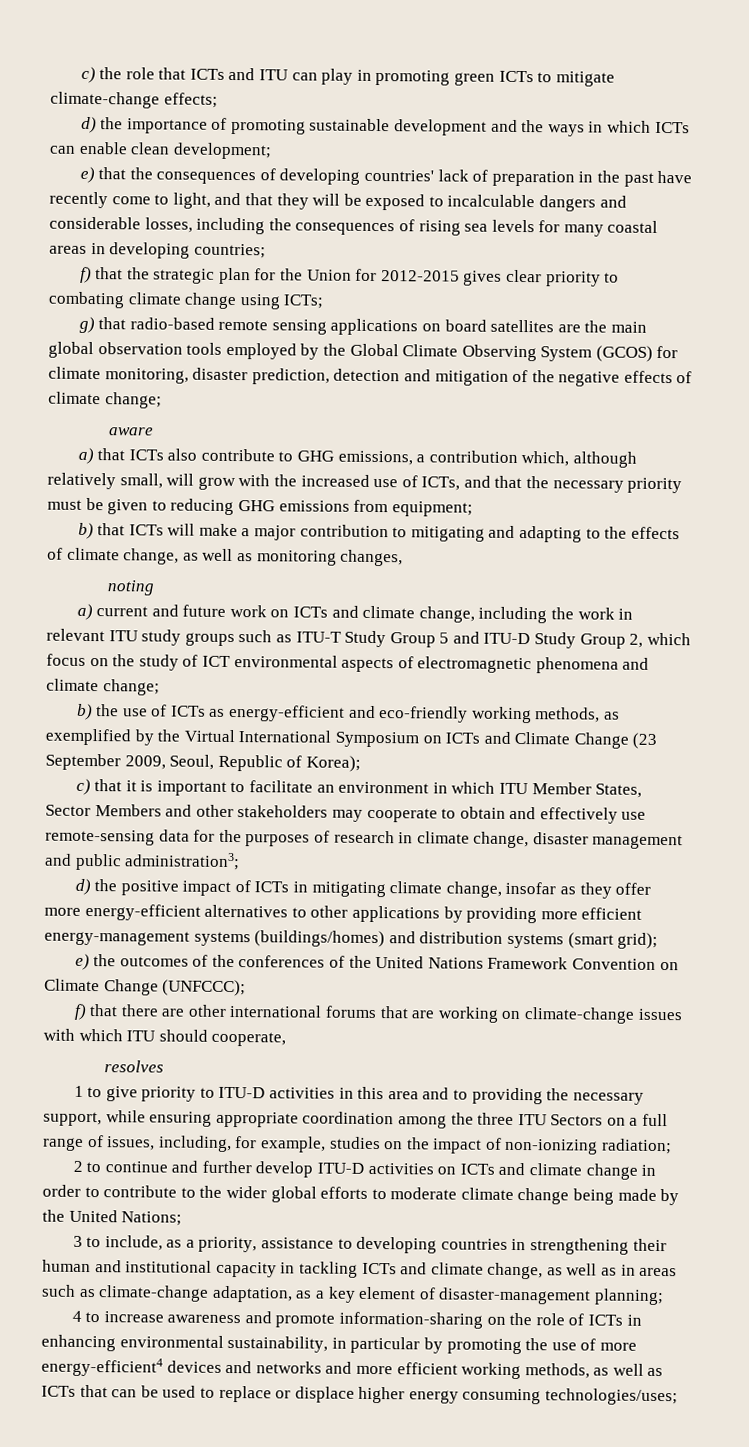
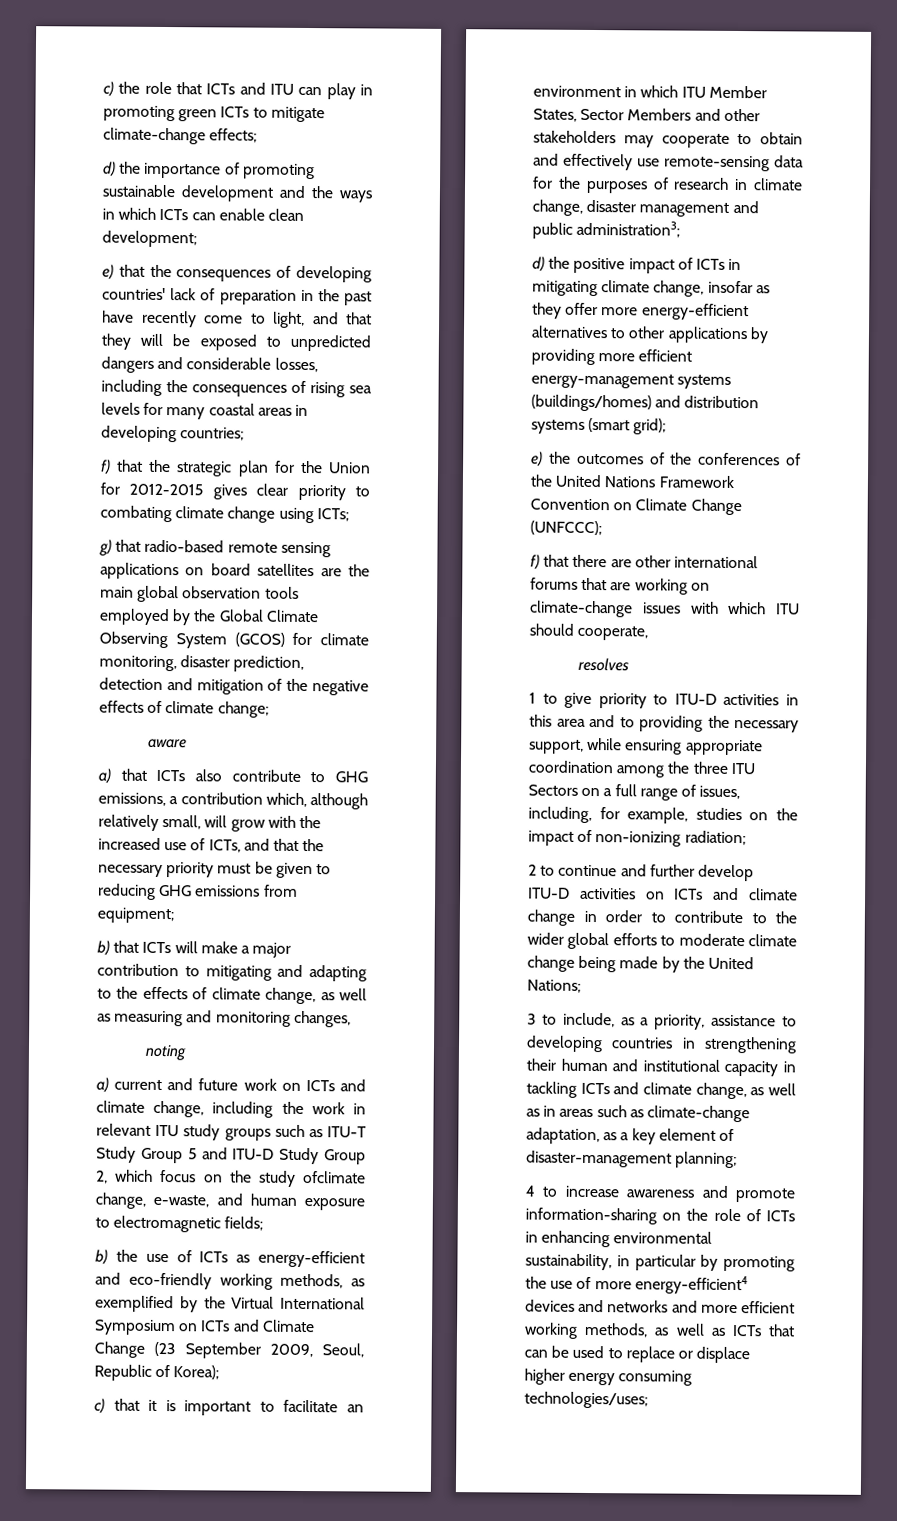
[447,194,536,208] incalculable -> [290,334,371,352] unpredicted
(253, 557) none -> [114,1010,213,1027] measuring and
[182,654,650,674] [46,678,160,696] of ICT environmental aspects of electromagnetic phenomena and climate change; -> [303,1170,366,1184] [95,1192,365,1211] [95,1215,264,1233] ofclimate change, e-waste, and human exposure to electromagnetic fields;

